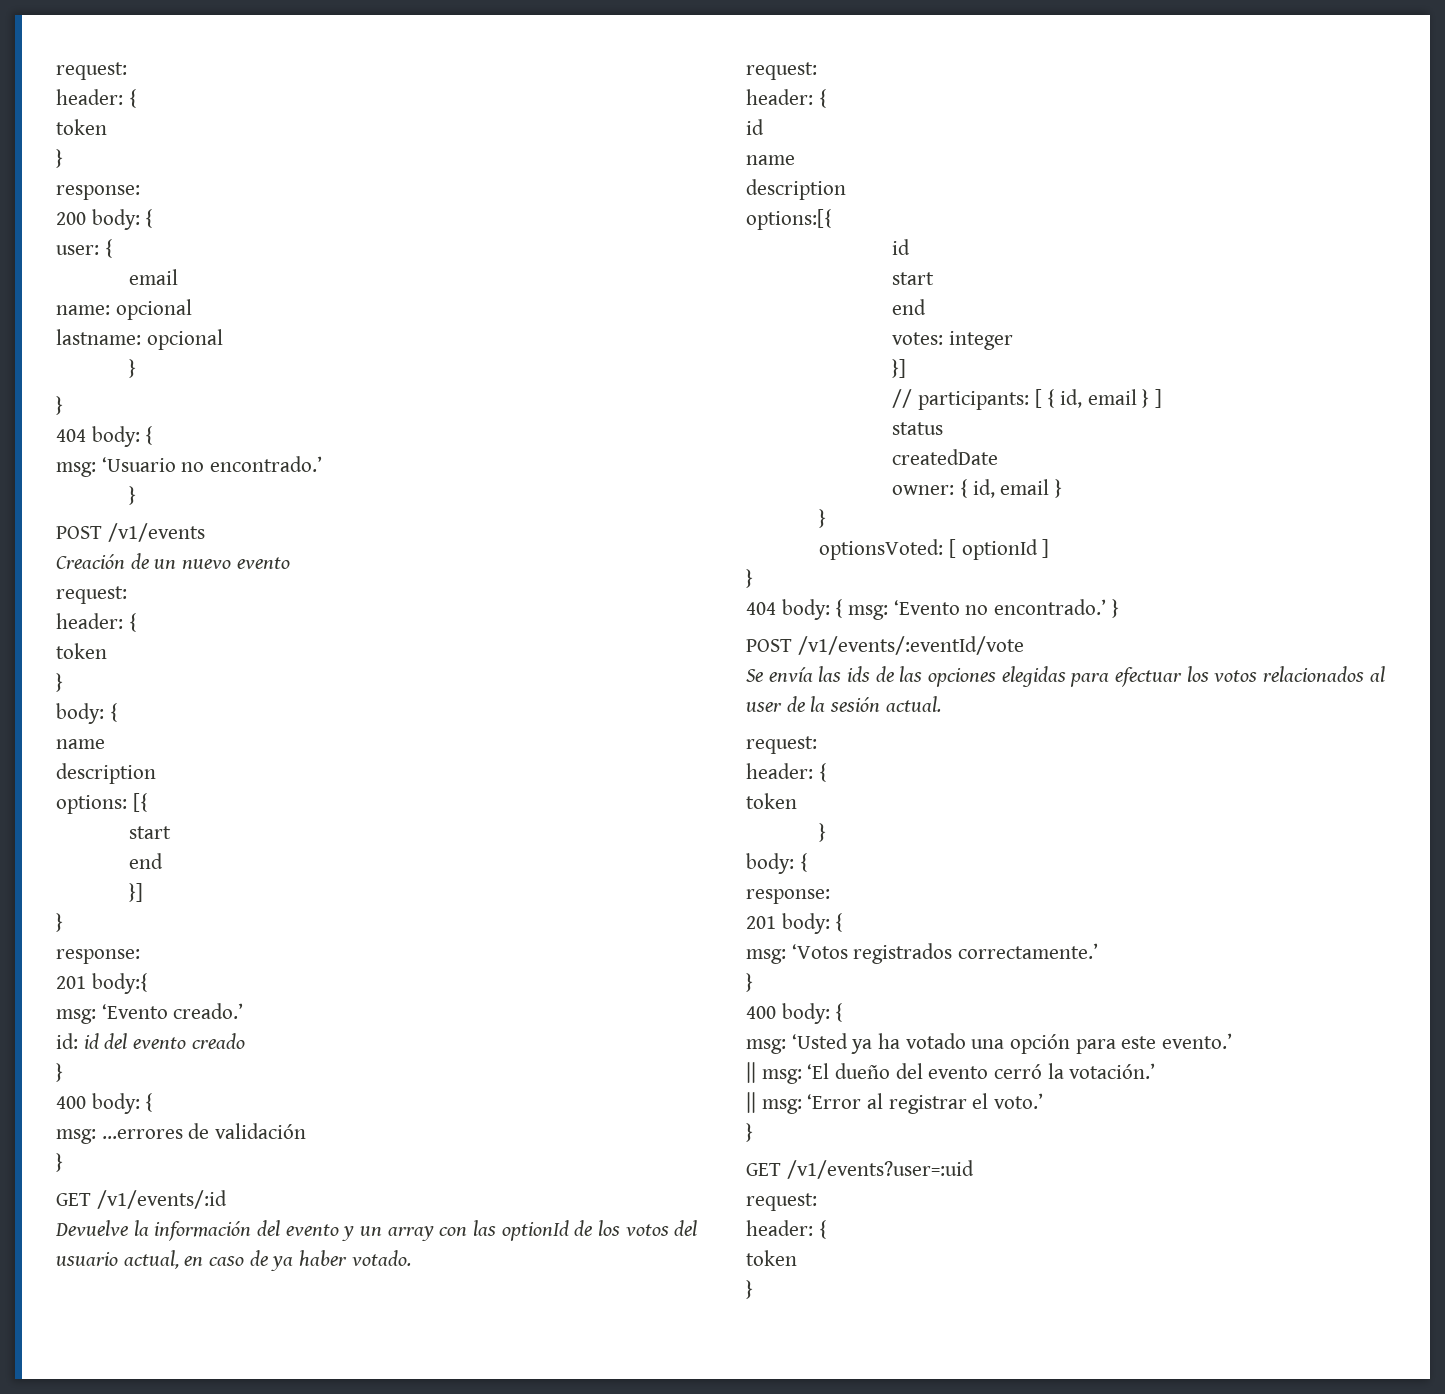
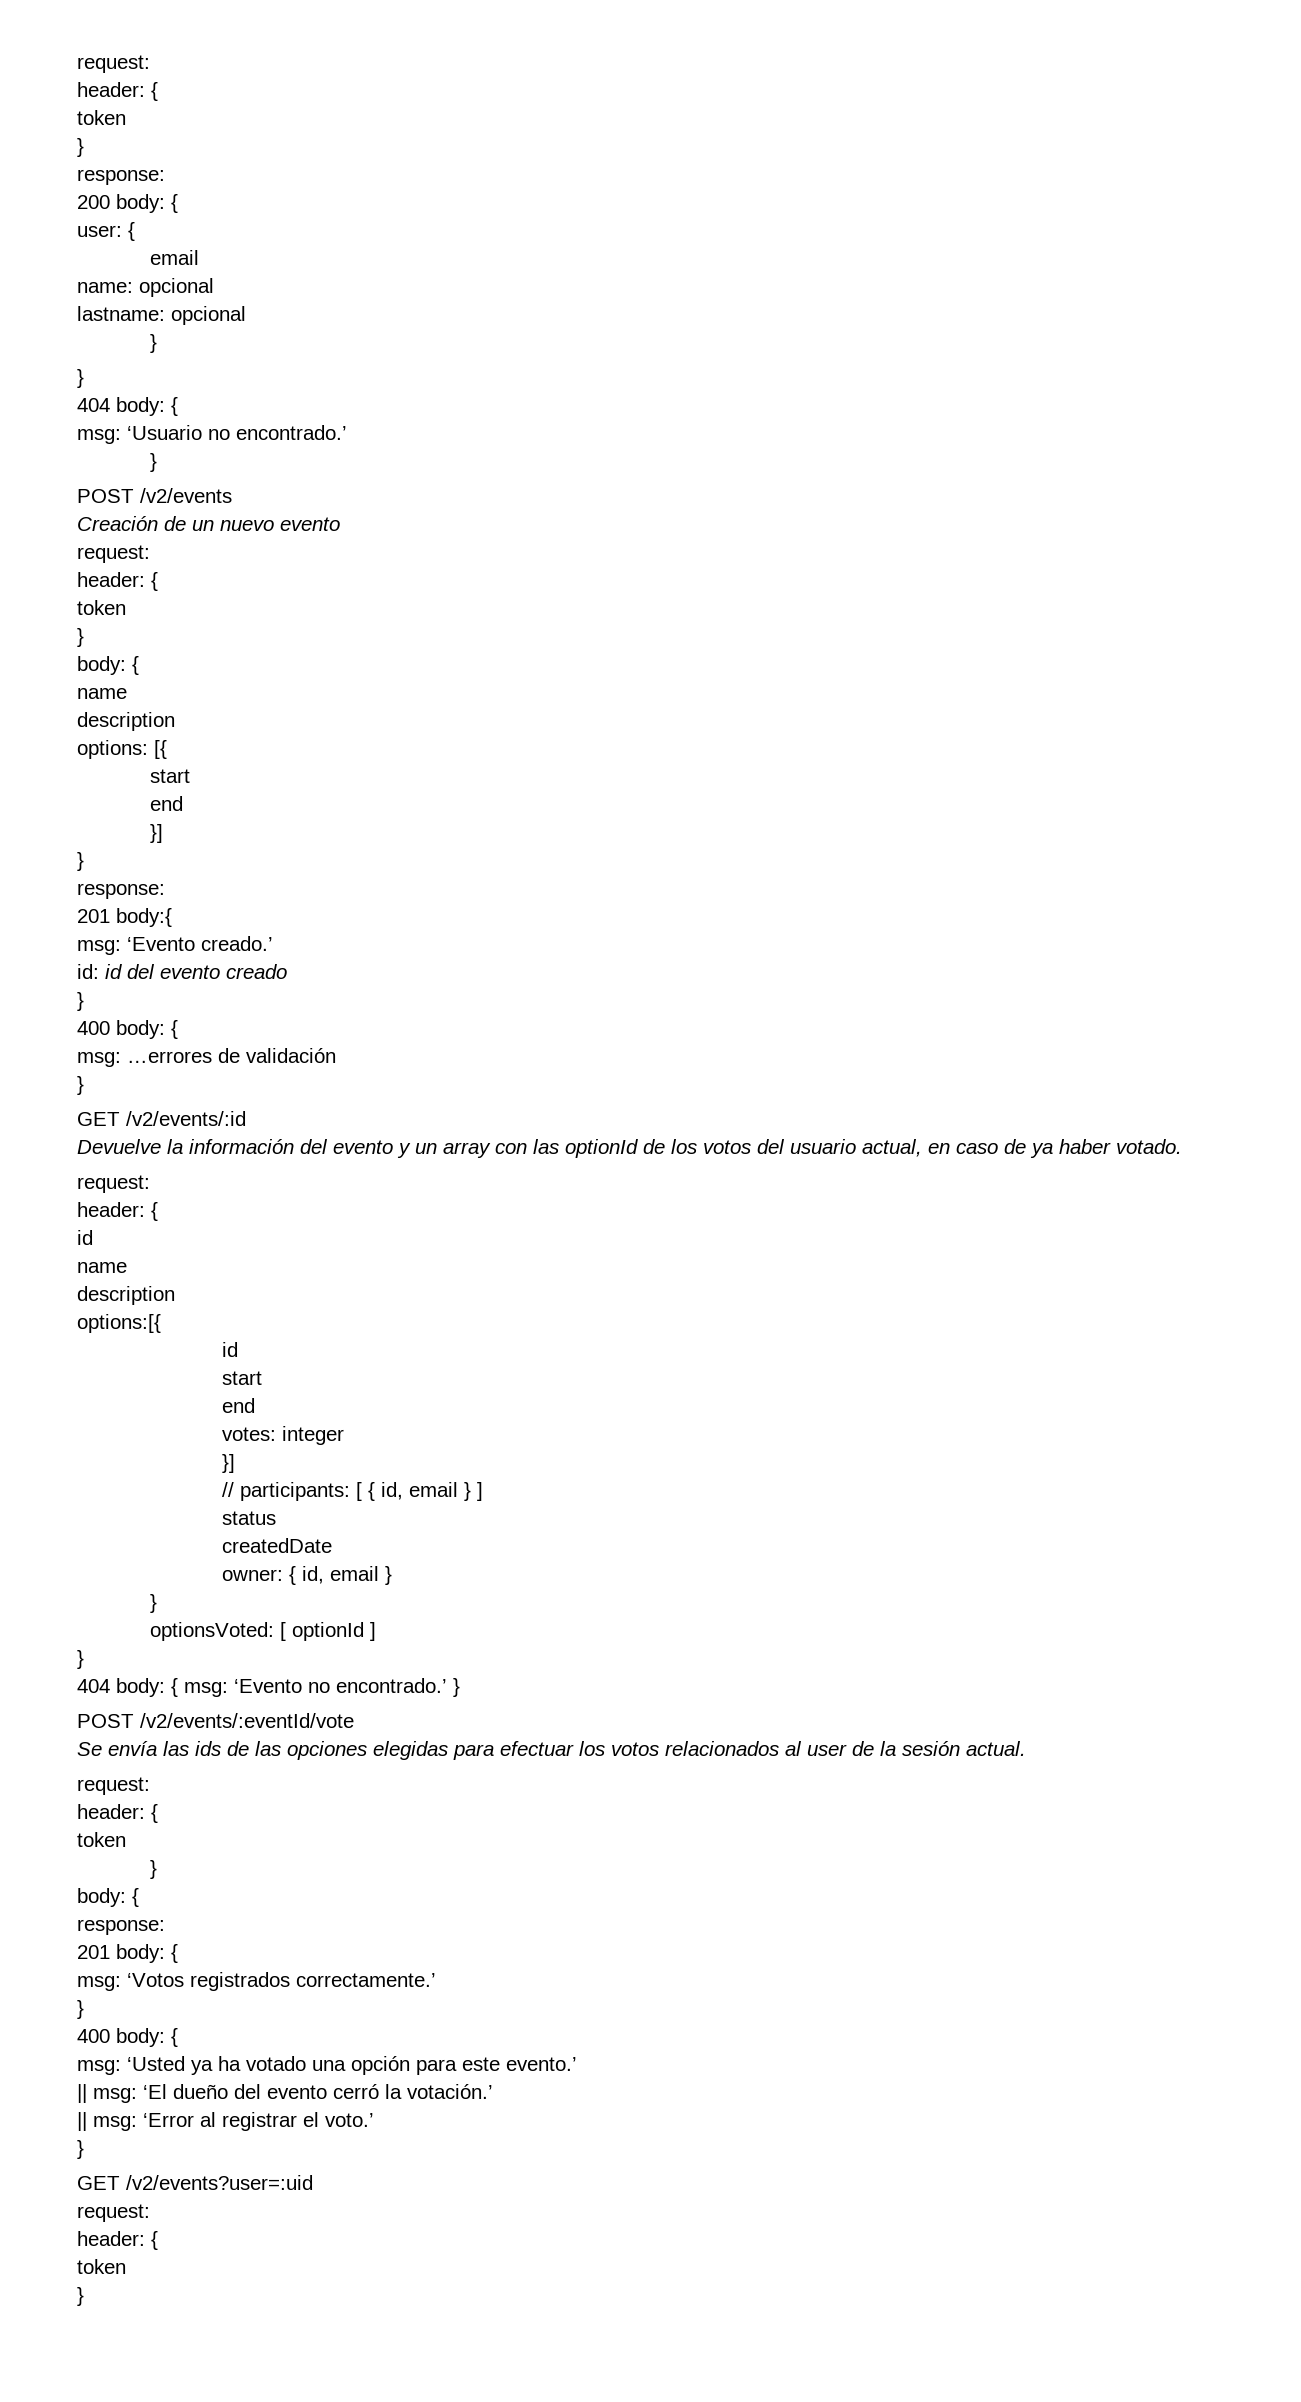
[107,523,205,542] /v1/events -> [140,488,232,503] /v2/events
[96,1190,227,1209] /v1/events/:id -> [126,1111,246,1126] /v2/events/:id
[797,636,1024,655] /v1/events/:eventId/vote -> [140,1713,354,1728] /v2/events/:eventId/vote
[786,1160,974,1179] /v1/events?user=:uid -> [126,2175,313,2190] /v2/events?user=:uid

